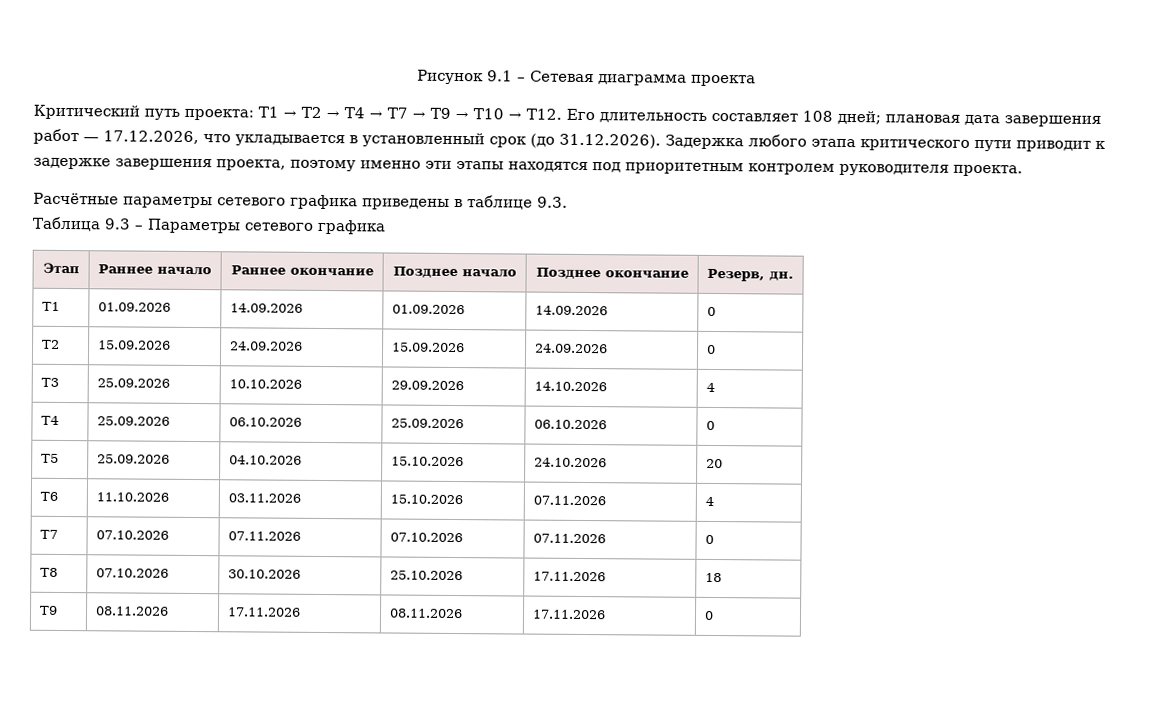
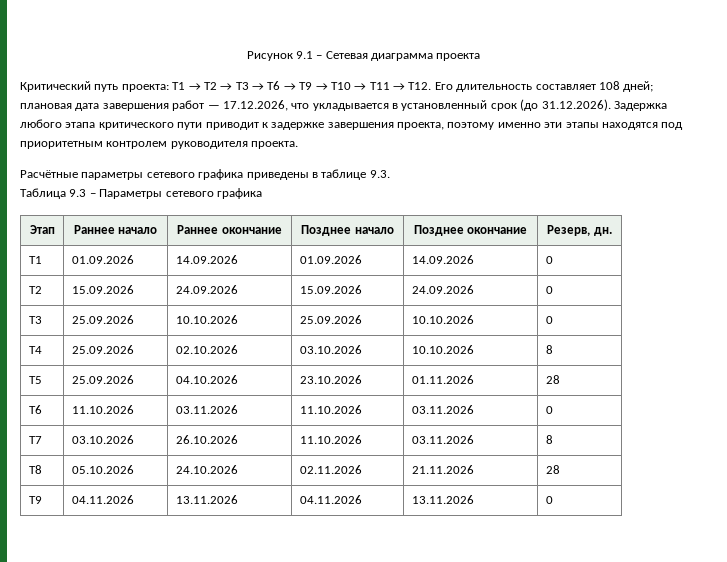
[344,107,408,119] T4 → T7 -> [235,81,281,90] T3 → T6
(522, 116) none -> [369,82,405,90] T11 →
[390,380,464,391] [533,381,607,392] [705,382,715,393] 29.09.2026 | 14.10.2026 | 4 -> [299,315,362,324] [411,315,474,324] [545,316,553,324] 25.09.2026 | 10.10.2026 | 0
[228,417,302,427] [390,418,464,429] [533,419,607,430] [705,420,715,430] 06.10.2026 | 25.09.2026 | 06.10.2026 | 0 -> [175,345,238,354] [299,345,362,354] [411,345,474,354] [545,345,553,354] 02.10.2026 | 03.10.2026 | 10.10.2026 | 8
[390,456,464,467] [533,457,607,468] [705,458,723,469] 15.10.2026 | 24.10.2026 | 20 -> [299,375,362,384] [411,375,474,384] [545,375,560,384] 23.10.2026 | 01.11.2026 | 28
[389,494,463,505] [532,495,606,506] [704,496,714,506] [39,529,58,539] [95,530,169,540] [227,531,301,541] [389,532,463,543] [532,533,606,544] [704,534,714,544] [39,567,58,577] [95,568,169,578] [227,569,301,579] [389,570,463,581] [532,571,606,582] [704,572,722,583] [38,605,58,615] [94,606,169,616] [226,607,301,617] [388,608,463,619] [531,609,606,620] 15.10.2026 | 07.11.2026 | 4 // T7 | 07.10.2026 | 07.11.2026 | 07.10.2026 | 07.11.2026 | 0 // T8 | 07.10.2026 | 30.10.2026 | 25.10.2026 | 17.11.2026 | 18 // T9 | 08.11.2026 | 17.11.2026 | 08.11.2026 | 17.11.2026 -> [299,405,362,414] [411,405,474,414] [545,406,553,414] [28,436,42,444] [71,435,134,444] [175,435,238,444] [299,435,362,444] [411,435,474,444] [545,435,553,444] [28,465,42,474] [71,465,134,474] [175,465,238,474] [299,465,362,474] [411,465,474,474] [545,465,560,474] [28,496,42,504] [71,495,134,504] [175,495,238,504] [299,495,362,504] [411,495,474,504] 11.10.2026 | 03.11.2026 | 0 // T7 | 03.10.2026 | 26.10.2026 | 11.10.2026 | 03.11.2026 | 8 // T8 | 05.10.2026 | 24.10.2026 | 02.11.2026 | 21.11.2026 | 28 // T9 | 04.11.2026 | 13.11.2026 | 04.11.2026 | 13.11.2026

